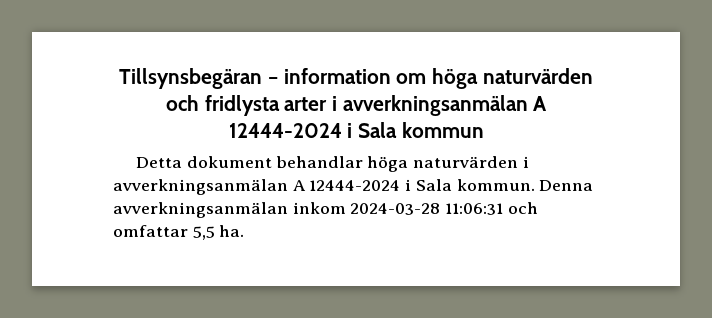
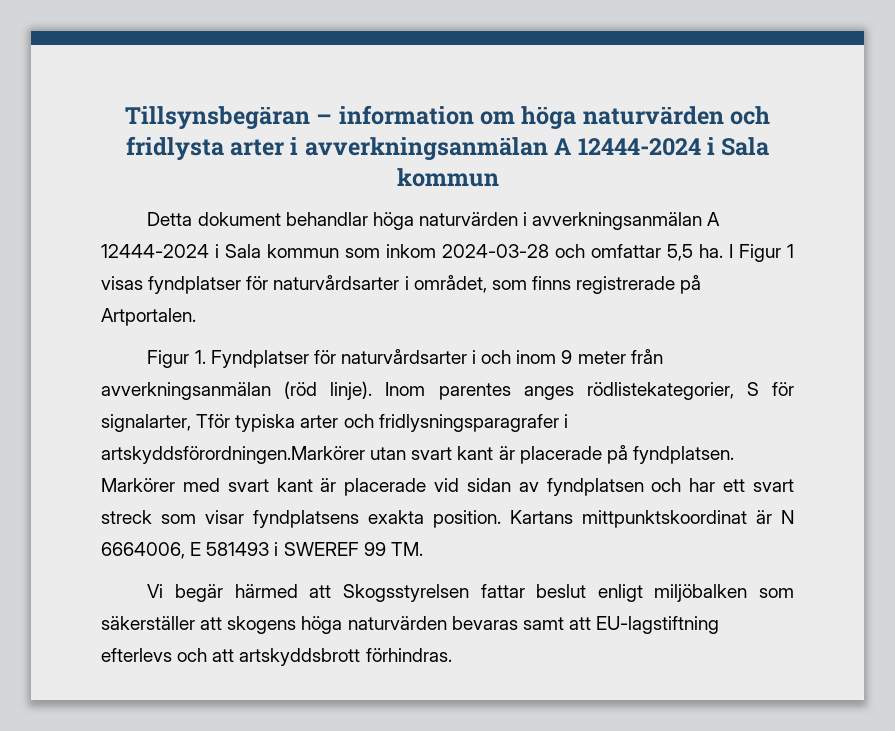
[456,179,594,191] [113,202,288,218] kommun. Denna avverkningsanmälan -> [267,244,380,258] kommun som
[445,203,504,215] 11:06:31 -> (549, 251) none
(245, 231) none -> [729,244,794,262] [101,275,702,294] [101,308,196,326] [147,349,663,368] [101,381,794,400] [101,414,568,432] [101,445,734,464] [101,478,794,496] [101,510,794,528] [101,542,423,559] [147,584,794,602] [101,616,720,634] [101,648,452,666] I Figur 1 visas fyndplatser för naturvårdsarter i området, som finns registrerade på Artportalen. // Figur 1. Fyndplatser för naturvårdsarter i och inom 9 meter från avverkningsanmälan (röd linje). Inom parentes anges rödlistekategorier, S för signalarter, Tför typiska arter och fridlysningsparagrafer i artskyddsförordningen.Markörer utan svart kant är placerade på fyndplatsen. Markörer med svart kant är placerade vid sidan av fyndplatsen och har ett svart streck som visar fyndplatsens exakta position. Kartans mittpunktskoordinat är N 6664006, E 581493 i SWEREF 99 TM. // Vi begär härmed att Skogsstyrelsen fattar beslut enligt miljöbalken som säkerställer att skogens höga naturvärden bevaras samt att EU-lagstiftning efterlevs och att artskyddsbrott förhindras.

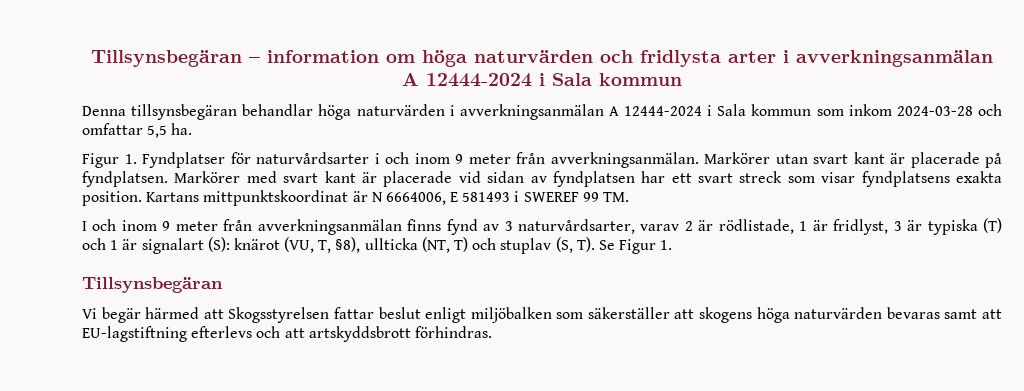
[147,212,281,226] Detta dokument -> [82,104,238,120] Denna tillsynsbegäran
[729,244,794,262] [101,275,702,294] [101,308,196,326] I Figur 1 visas fyndplatser för naturvårdsarter i området, som finns registrerade på Artportalen. -> (193, 129) none
[101,381,794,400] [101,414,568,432] [101,446,365,464] avverkningsanmälan (röd linje). Inom parentes anges rödlistekategorier, S för signalarter, Tför typiska arter och fridlysningsparagrafer i artskyddsförordningen.Markörer -> [550,152,770,168] avverkningsanmälan. Markörer
[651,478,682,492] och -> (635, 179) none
(423, 549) none -> [82,218,1003,235] [82,237,673,254] [82,277,223,293] // I och inom 9 meter från avverkningsanmälan finns fynd av 3 naturvårdsarter, varav 2 är rödlistade, 1 är fridlyst, 3 är typiska (T) och 1 är signalart (S): knärot (VU, T, §8), ullticka (NT, T) och stuplav (S, T). Se Figur 1. // Tillsynsbegäran

